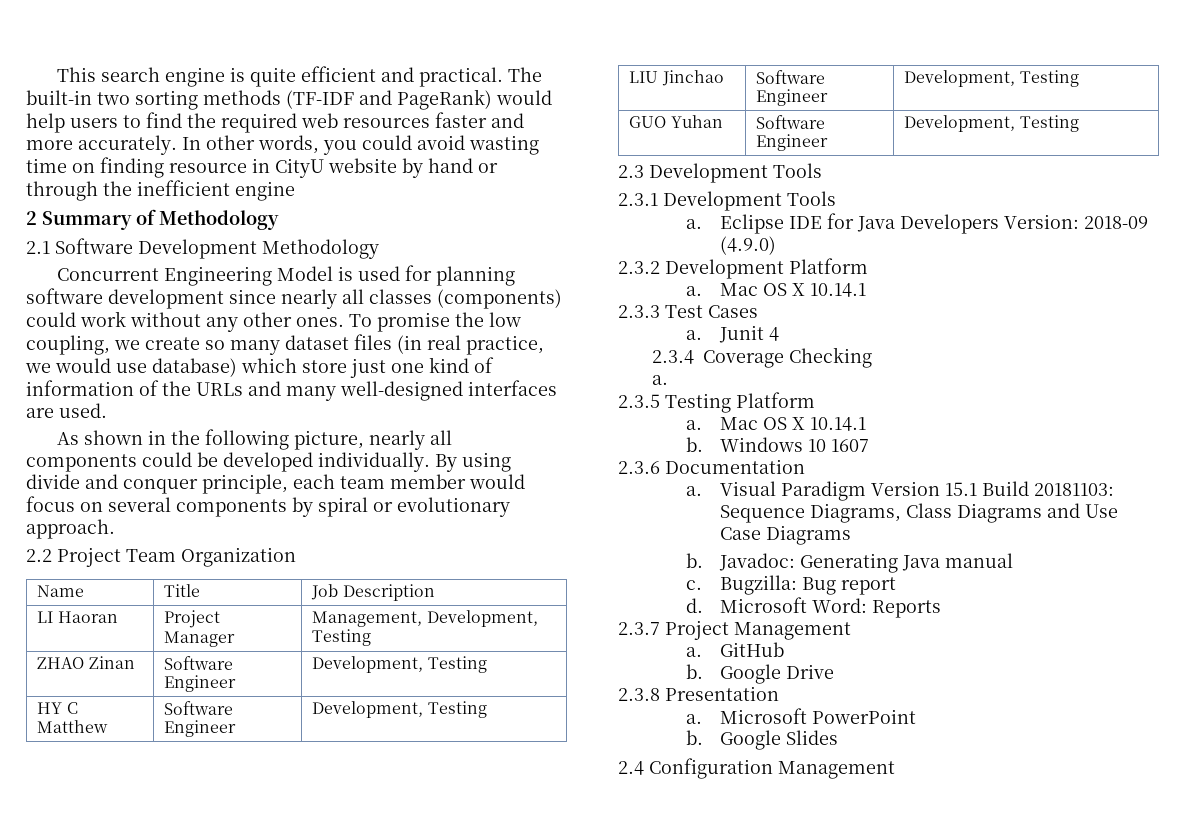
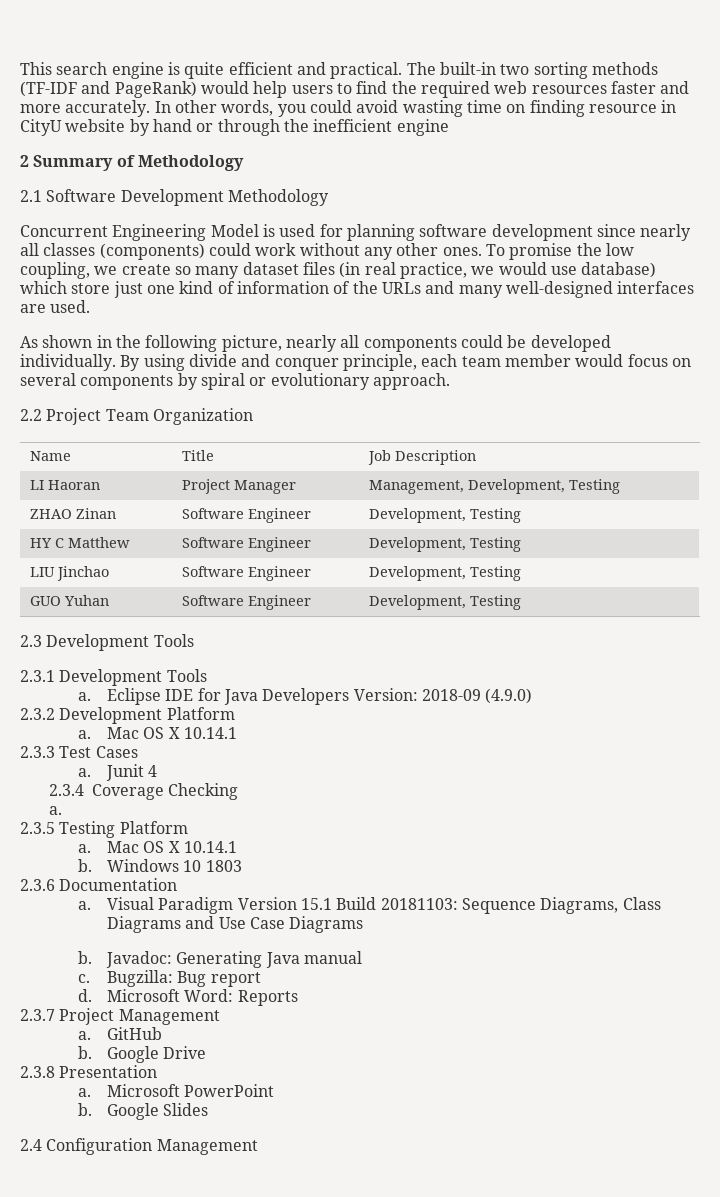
[830,439,869,452] 1607 -> [205,860,242,872] 1803

